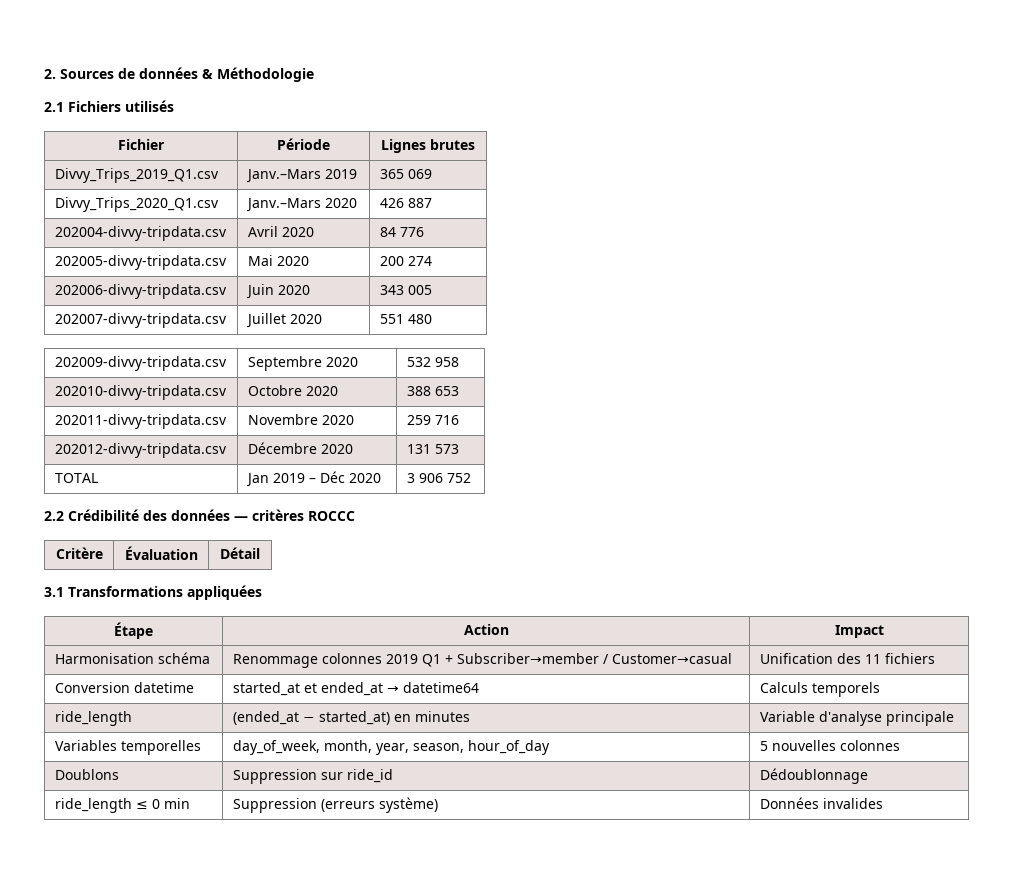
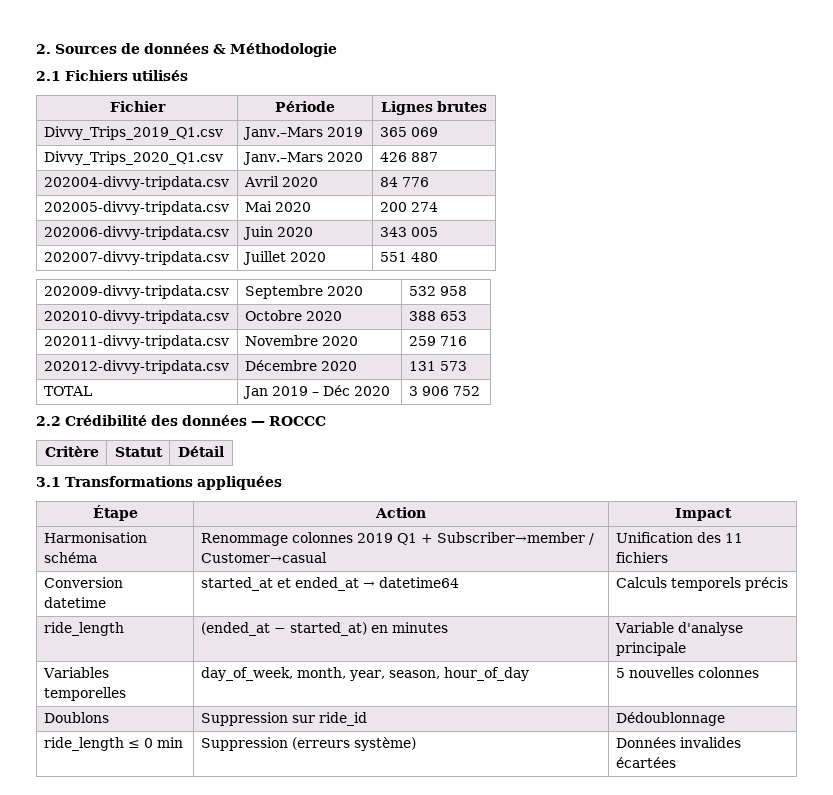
[252,509,304,521] critères -> (265, 423) none
[124,546,198,560] Évaluation -> [114,447,163,457] Statut
(880, 689) none -> [744,577,788,591] précis
(883, 803) none -> [615,757,676,768] écartées

